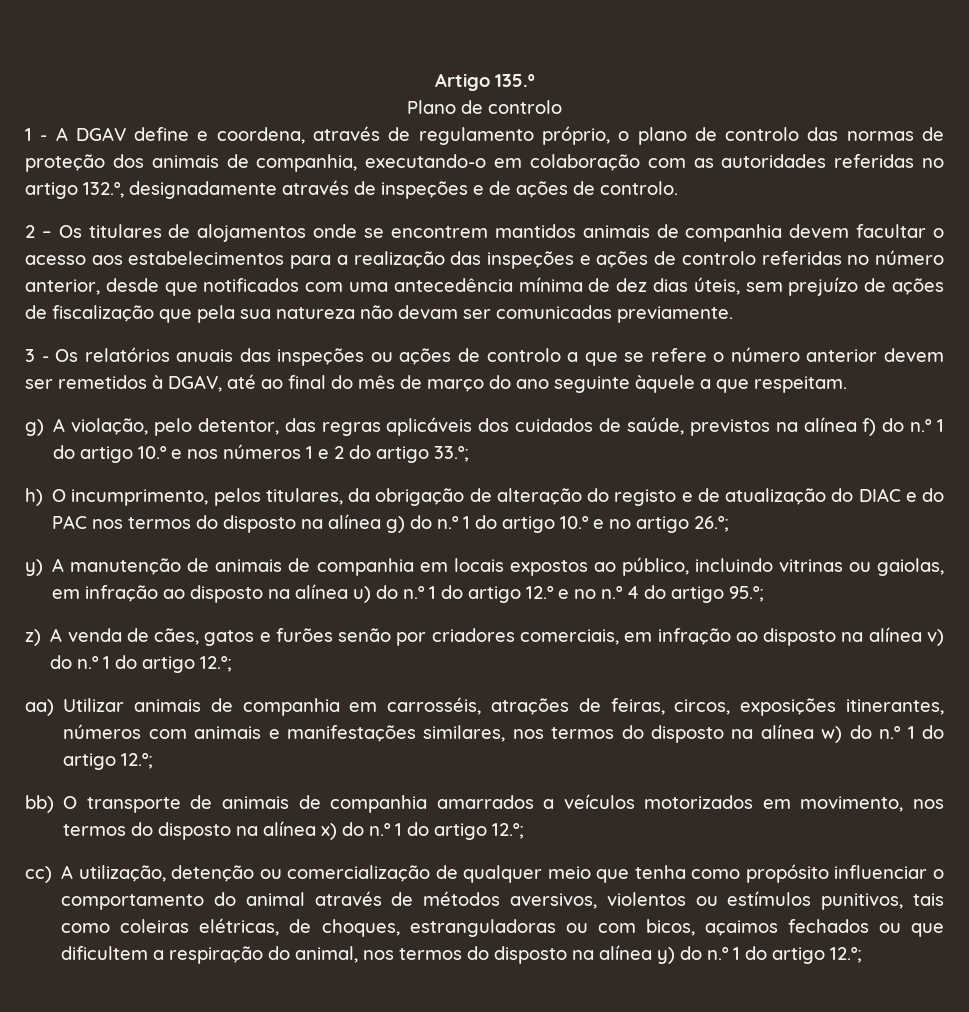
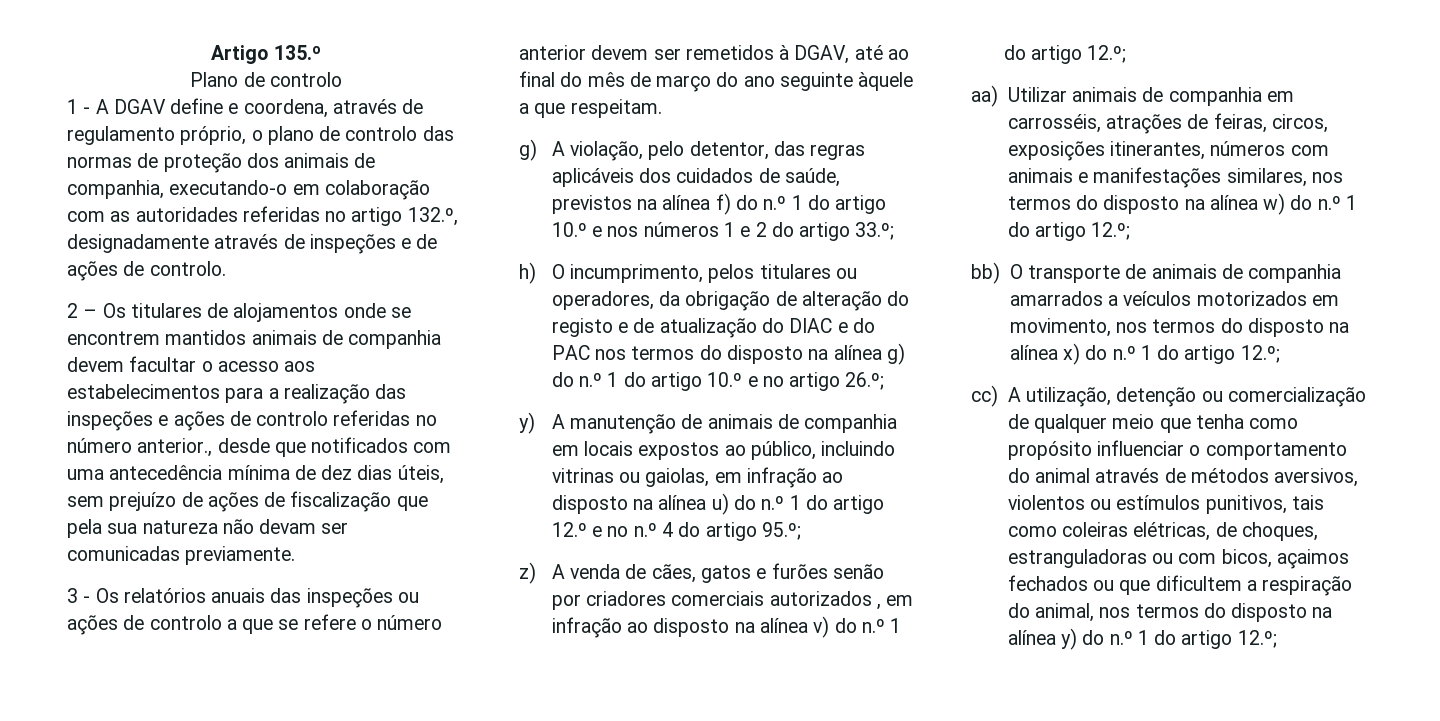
[25,279,100,295] anterior, -> [137,438,213,457] anterior.,
[265,488,343,505] titulares, -> [759,264,857,279] [551,291,654,310] titulares ou operadores,
[520,629,620,645] comerciais, -> [671,591,881,610] comerciais autorizados ,

